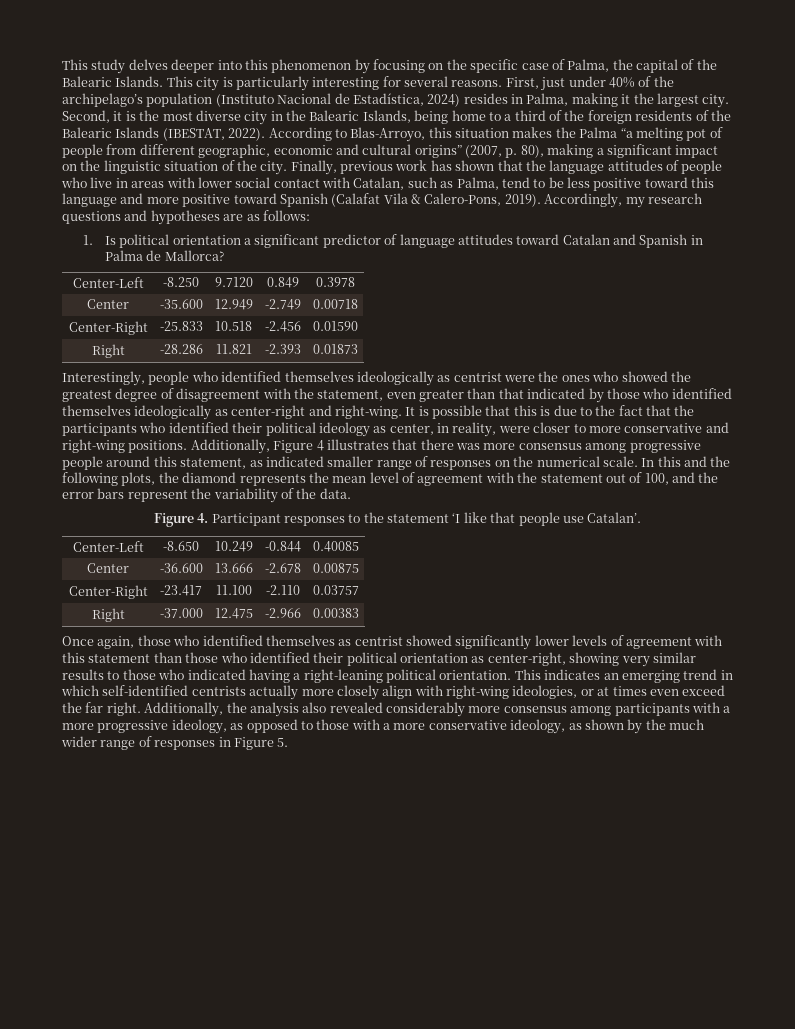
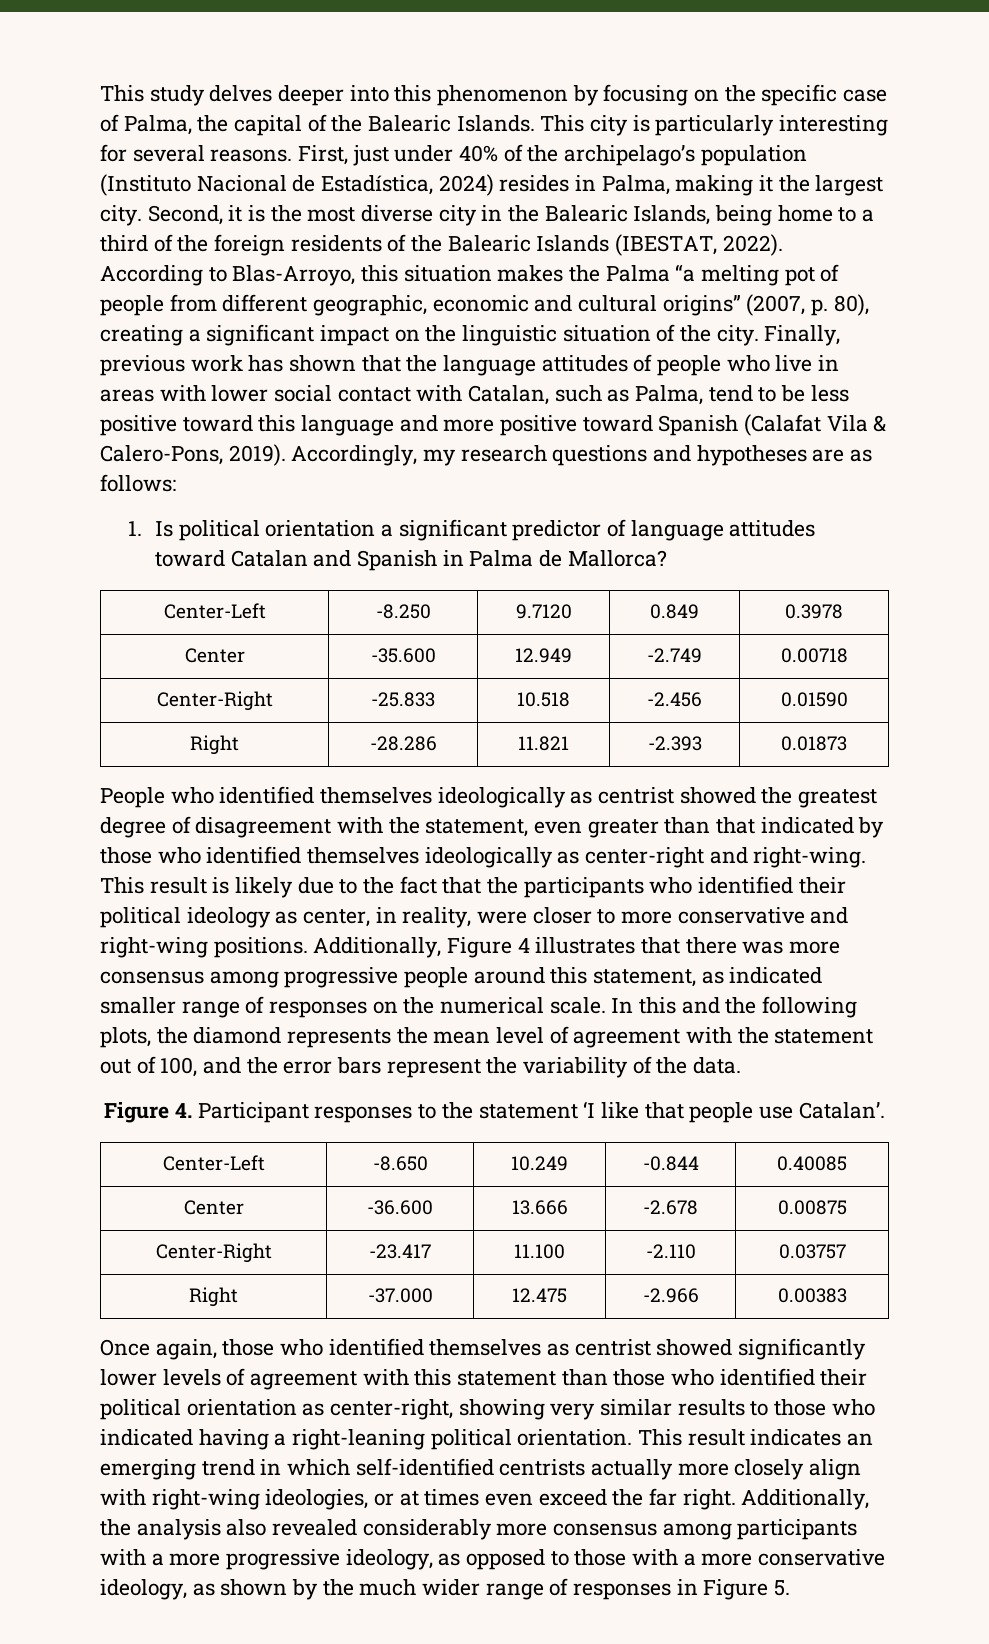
[547,144,594,158] making -> [100,325,183,346] creating
[62,371,190,386] Interestingly, people -> [100,787,165,808] People
[504,371,619,382] were the ones who -> (675, 795) none
[405,405,551,419] It is possible that this is -> [100,877,294,898] This result is likely
(541, 674) none -> [687,1429,745,1446] result

